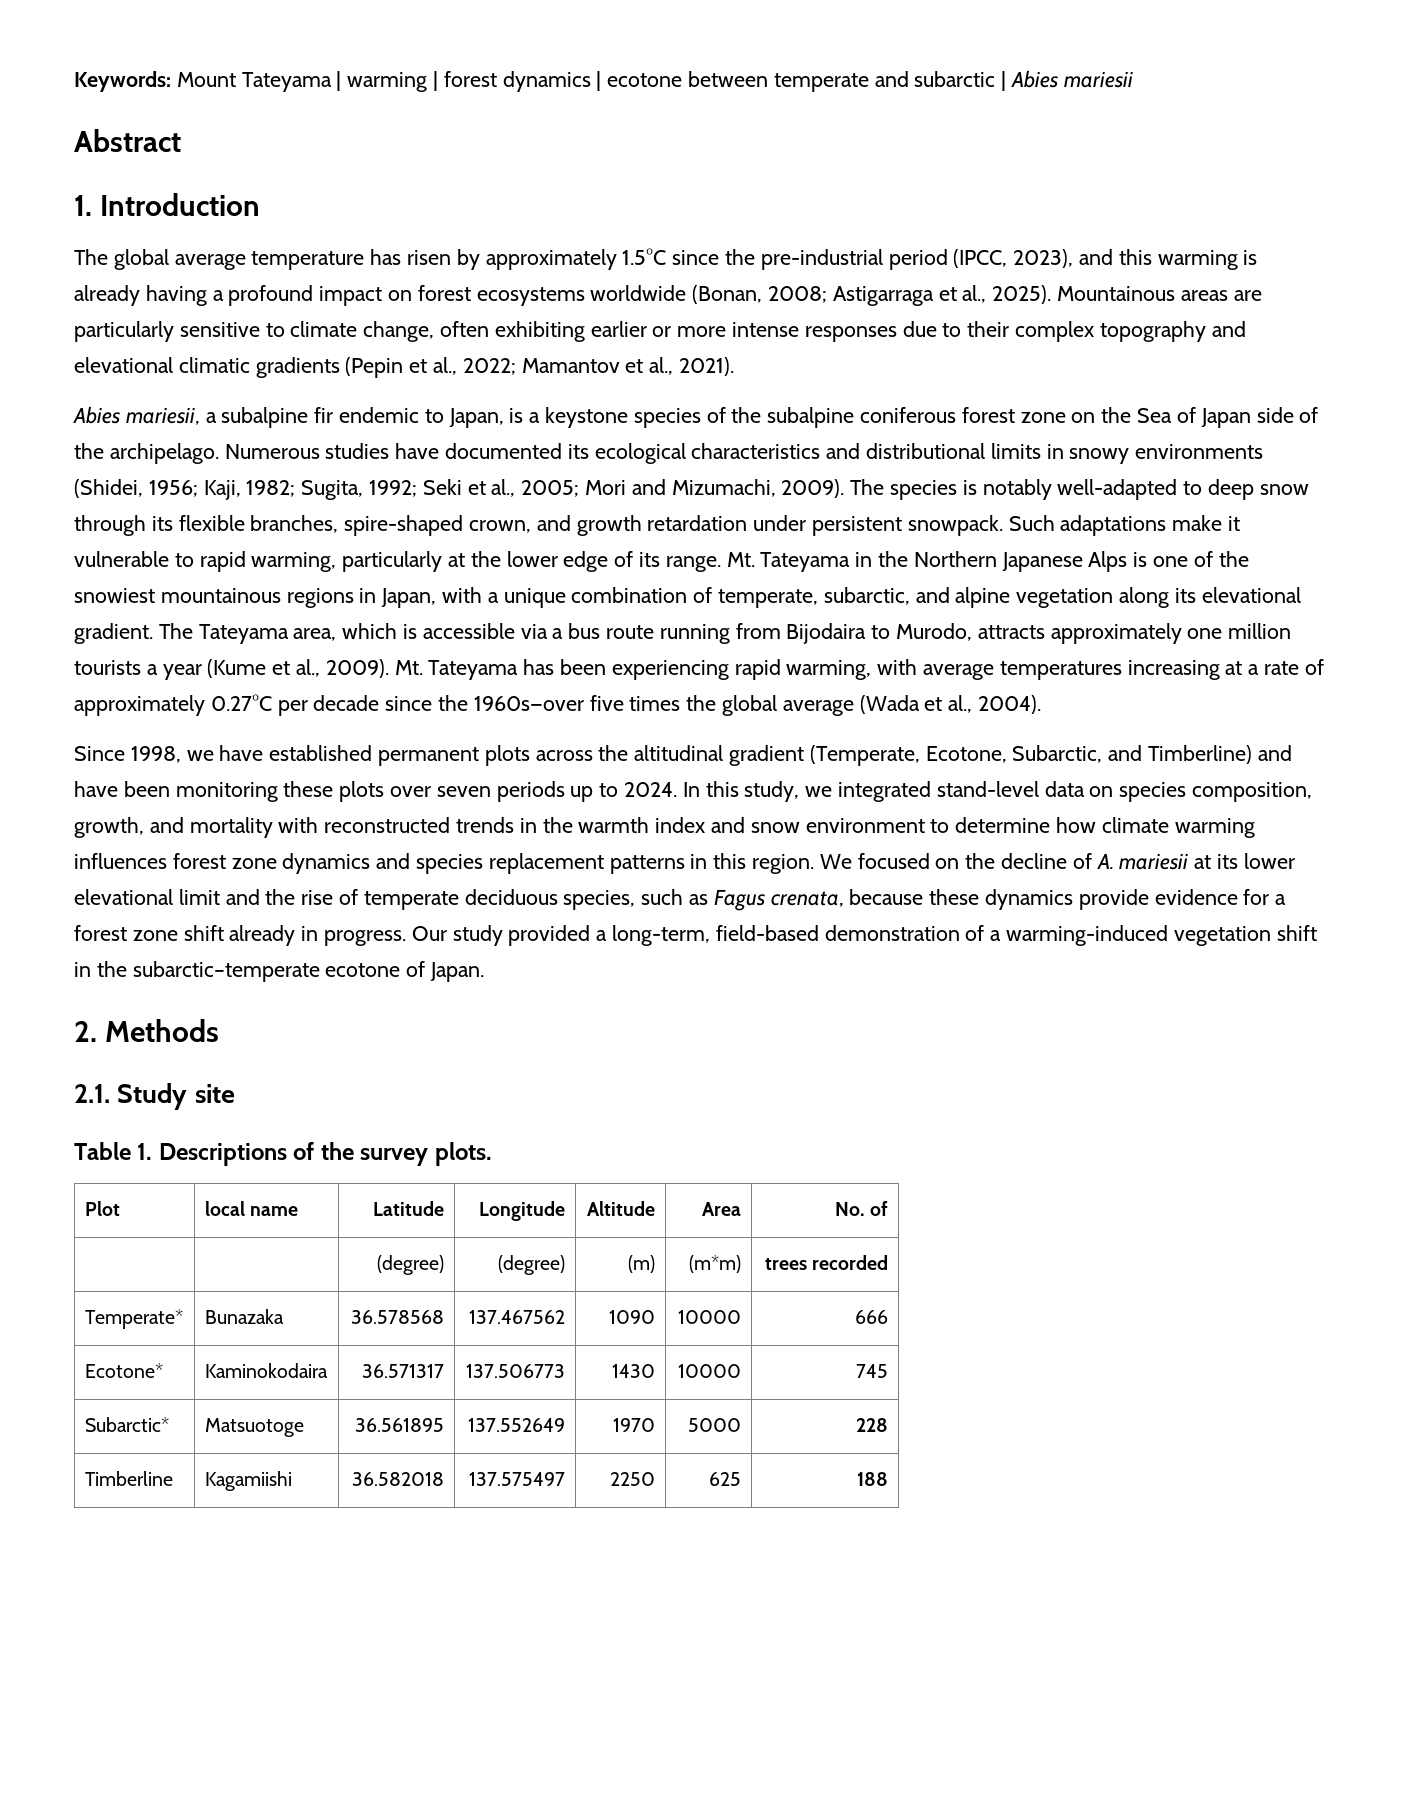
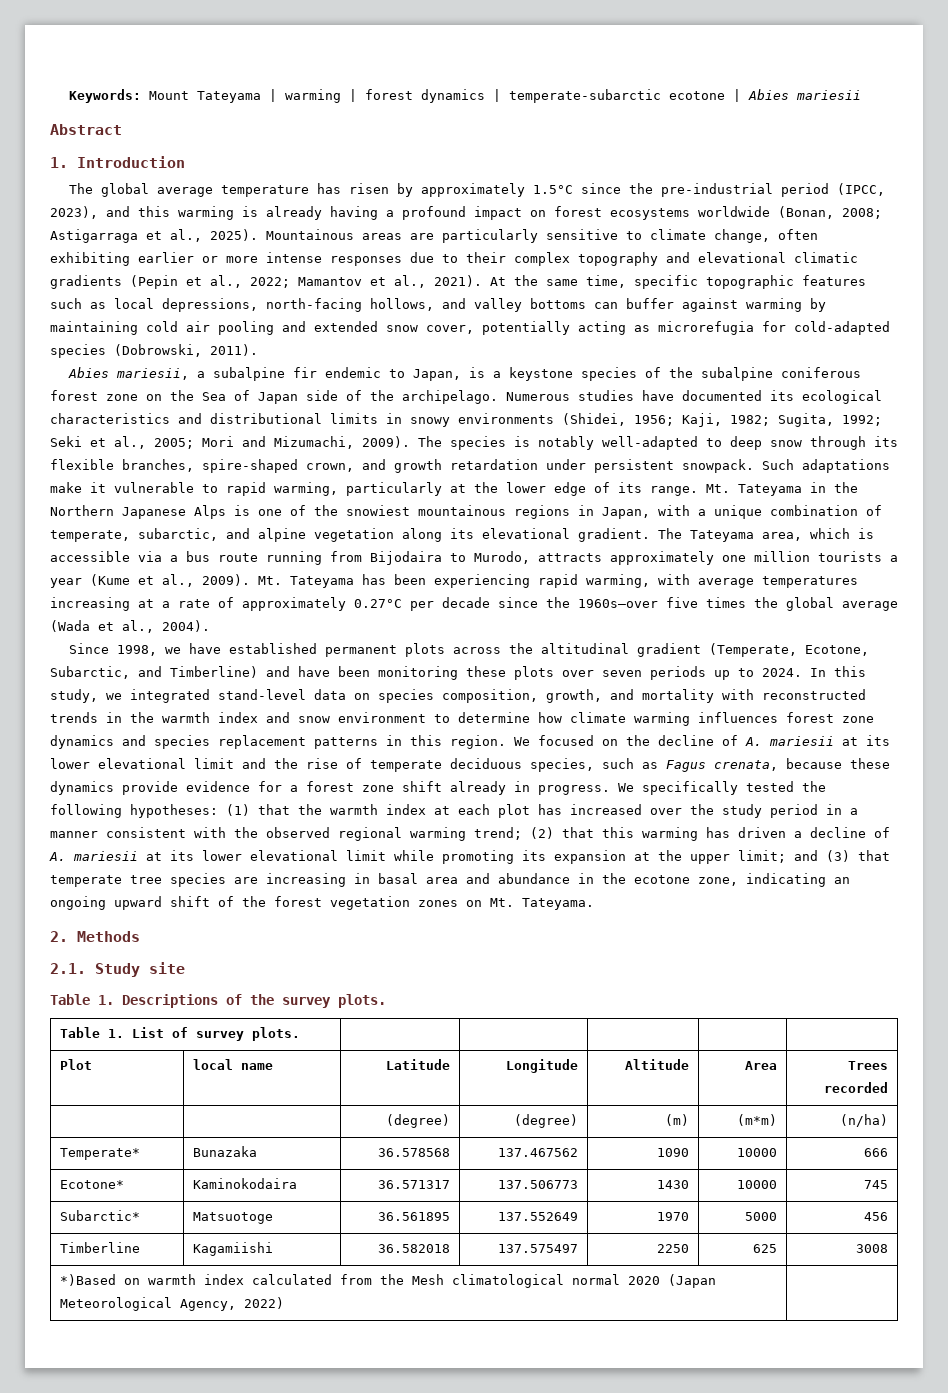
[607,71,996,92] ecotone between temperate and subarctic -> [509,89,726,103] temperate-subarctic ecotone
(735, 366) none -> [490,275,866,289] [50,298,826,312] [50,321,890,335] [50,344,258,358] At the same time, specific topographic features such as local depressions, north-facing hollows, and valley bottoms can buffer against warming by maintaining cold air pooling and extended snow cover, potentially acting as microrefugia for cold-adapted species (Dobrowski, 2011).
[411,925,1317,946] [74,961,485,982] Our study provided a long-term, field-based demonstration of a warming-induced vegetation shift in the subarctic–temperate ecotone of Japan. -> [618,781,826,795] [50,804,858,818] [50,827,890,841] [49,850,890,864] [50,873,850,887] [50,896,594,910] We specifically tested the following hypotheses: (1) that the warmth index at each plot has increased over the study period in a manner consistent with the observed regional warming trend; (2) that this warming has driven a decline of A. mariesii at its lower elevational limit while promoting its expansion at the upper limit; and (3) that temperate tree species are increasing in basal area and abundance in the ecotone zone, indicating an ongoing upward shift of the forest vegetation zones on Mt. Tateyama.
(492, 1154) none -> [59,1027,300,1041] // Table 1. List of survey plots. | | | | |
[835,1201,889,1216] No. of -> [848,1061,889,1070] [824,1082,889,1093] Trees recorded
[765,1255,889,1270] trees recorded -> [840,1114,889,1127] (n/ha)
[856,1418,889,1432] 228 -> [864,1212,889,1221] 456
[857,1472,889,1486] 188 -> [856,1244,889,1253] [59,1274,716,1288] [59,1297,284,1311] 3008 // *)Based on warmth index calculated from the Mesh climatological normal 2020 (Japan Meteorological Agency, 2022) |

